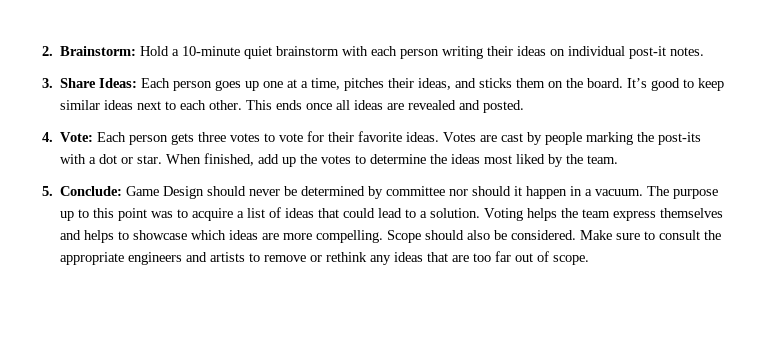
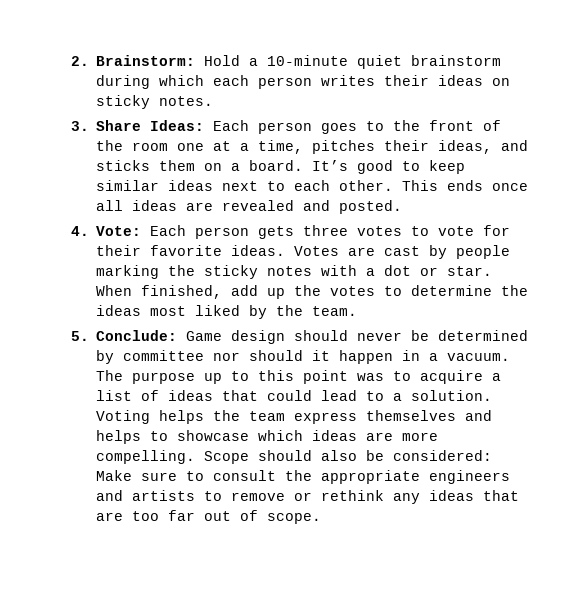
[342,46,369,56] with -> [96,75,205,89] during which
[442,46,484,59] writing -> [321,75,376,86] writes
[568,46,667,59] individual post-it -> [96,95,151,109] sticky
[245,81,260,91] up -> [366,120,502,131] [96,140,169,151] to the front of the room
[566,78,584,88] the -> [231,163,241,171] a
[658,132,702,145] post-its -> [204,265,313,279] sticky notes
[163,186,205,199] Design -> [231,330,286,344] design
[511,230,577,240] considered. -> [393,450,493,461] considered:

